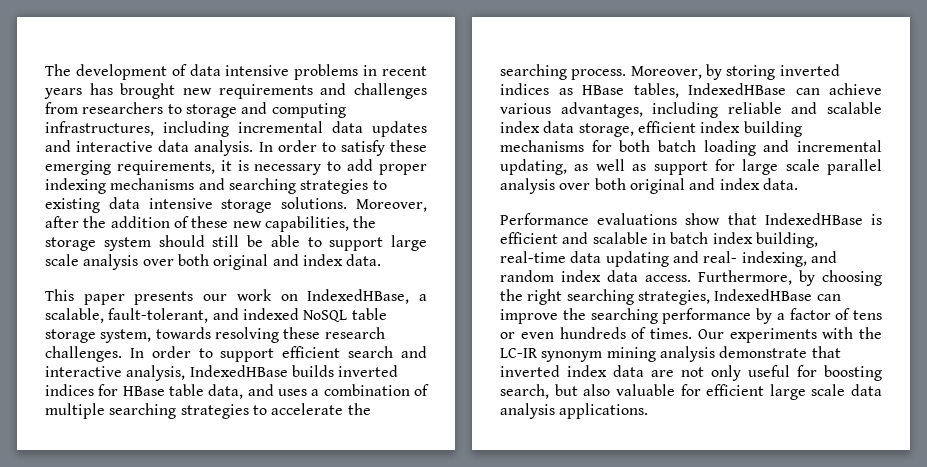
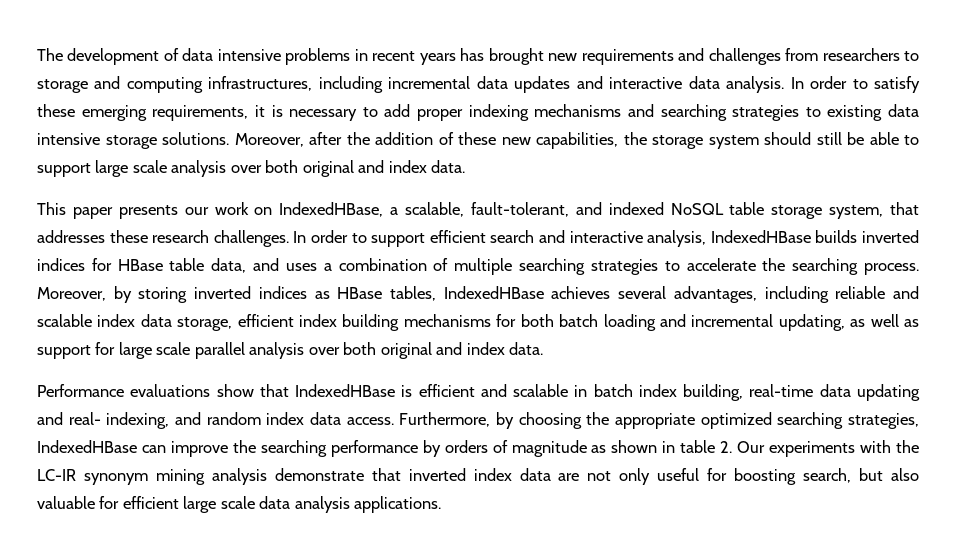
[155,327,279,343] towards resolving -> [890,202,919,215] [37,230,105,243] that addresses
[795,83,882,95] [500,103,551,114] can achieve various -> [551,286,667,299] achieves several
[527,289,563,305] right -> [615,412,772,429] appropriate optimized
[776,308,882,320] [500,327,692,339] a factor of tens or even hundreds of times. -> [444,440,733,457] orders of magnitude as shown in table 2.

